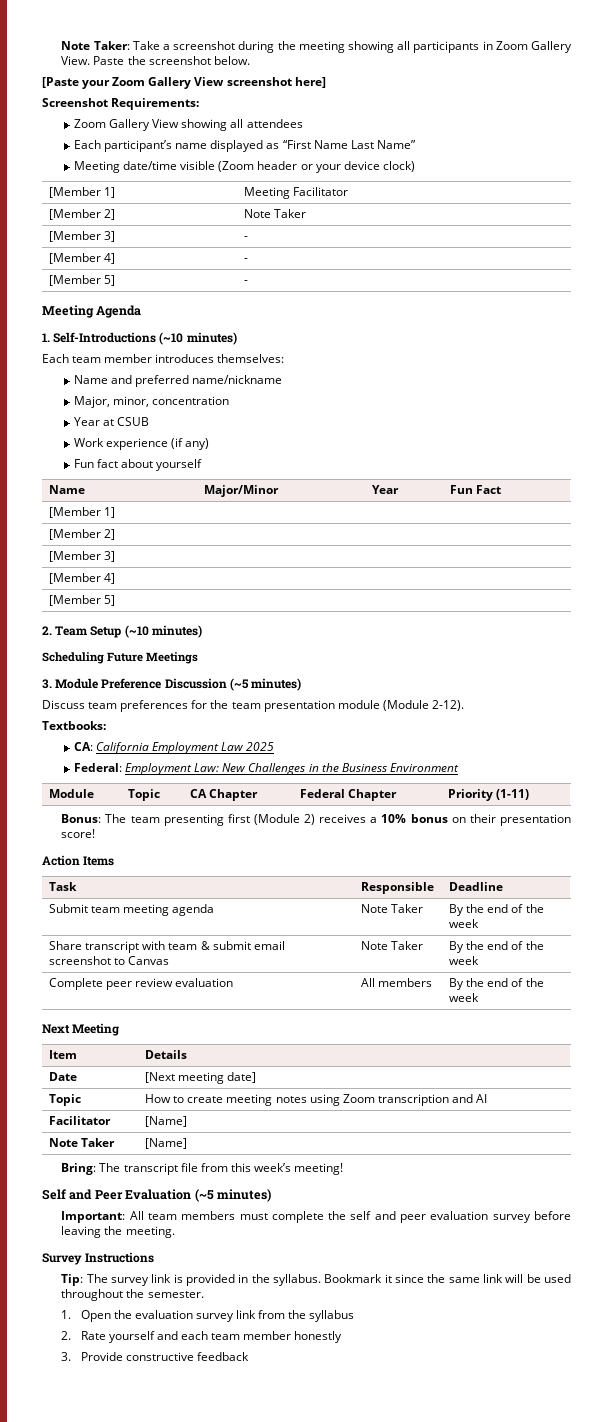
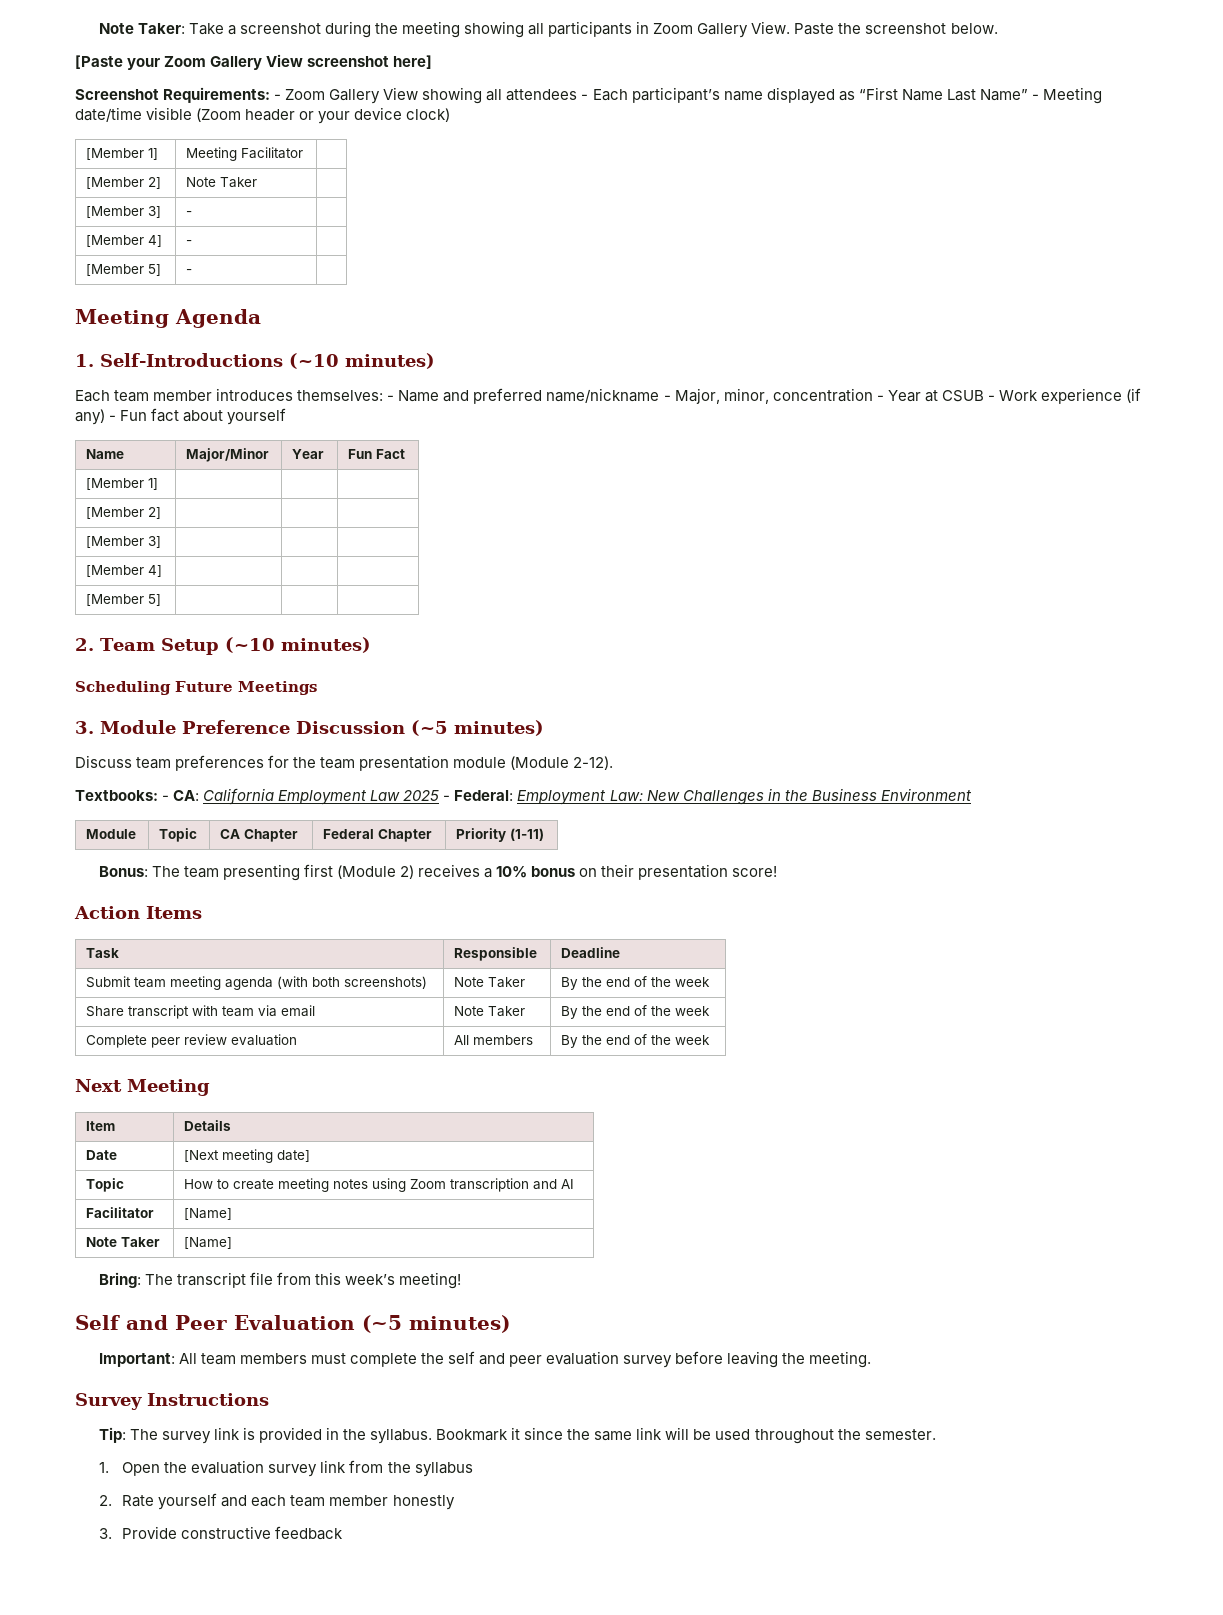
(200, 104) // -> [274,94,282,100] -
(303, 123) // -> [581,94,589,100] -
(416, 144) // -> [1031,94,1039,100] -
(285, 358) // -> [387,395,395,401] -
(283, 379) // -> [663,395,671,401] -
(230, 400) // -> [876,395,884,401] -
(150, 421) // -> [987,395,995,401] -
(210, 444) // -> [109,415,117,421] -
(106, 725) // -> [162,795,170,801] -
(275, 746) // -> [443,795,451,801] -
(215, 910) none -> [277,976,428,989] (with both screenshots)
[200,941,251,950] & submit -> [258,1005,278,1017] via
[49,956,170,965] screenshot to Canvas -> (316, 1011) none

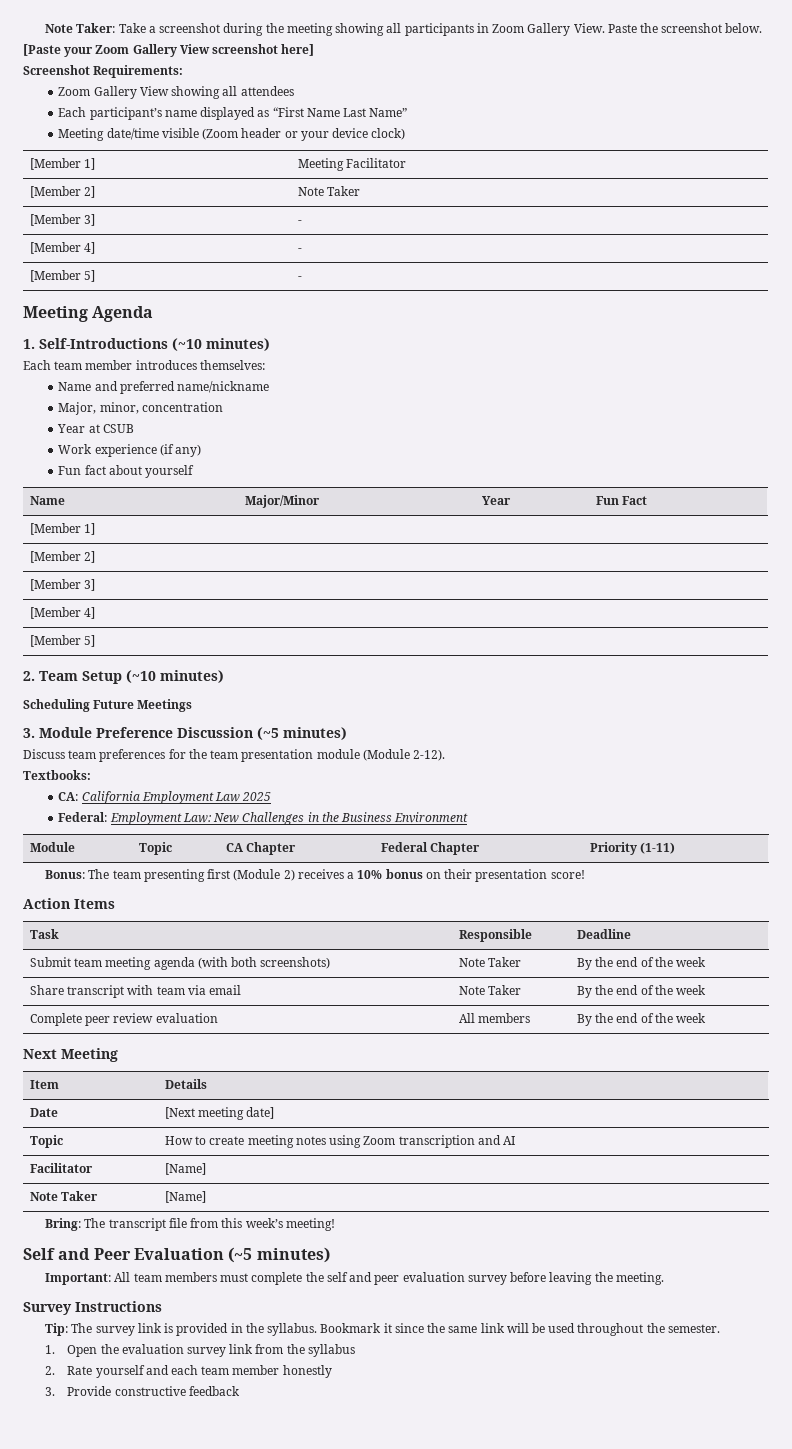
[274,94,282,100] - -> (184, 71) //
[581,94,589,100] - -> (294, 91) //
[1031,94,1039,100] - -> (408, 112) //
[387,395,395,401] - -> (265, 365) //
[663,395,671,401] - -> (270, 387) //
[876,395,884,401] - -> (223, 407) //
[987,395,995,401] - -> (134, 428) //
[109,415,117,421] - -> (202, 450) //
[162,795,170,801] - -> (91, 775) //
[443,795,451,801] - -> (272, 796) //

